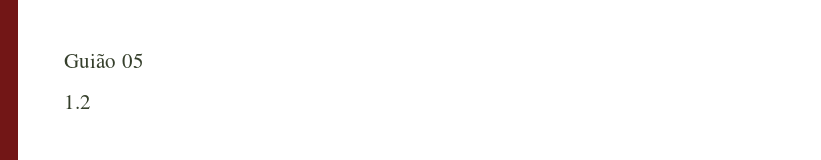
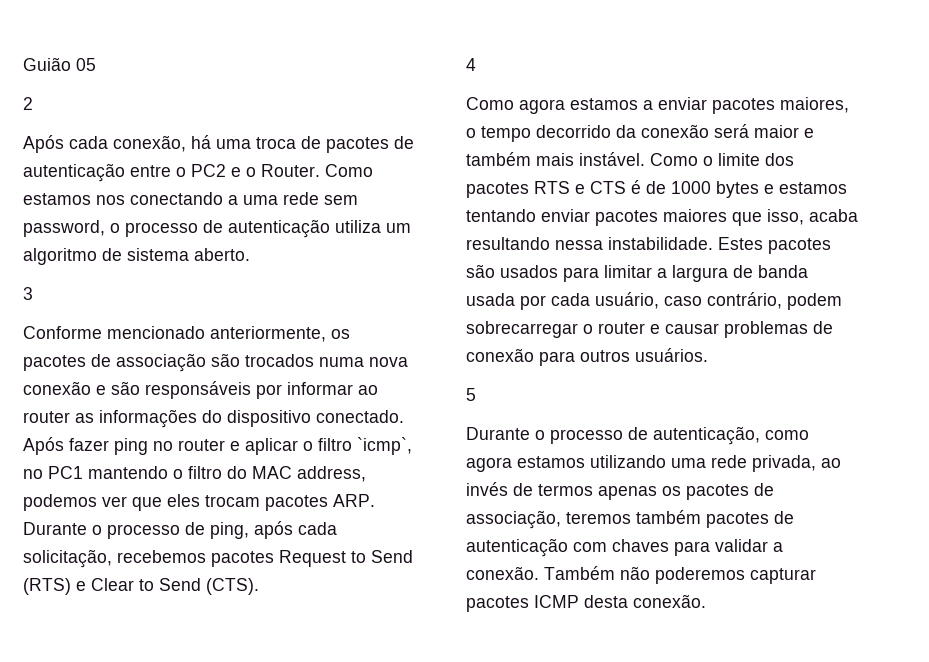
[64,95,91,109] 1.2 -> [23,97,33,110] [23,135,414,153] [23,163,373,182] [23,192,358,205] [23,219,411,238] [23,248,250,265] [23,287,33,300] [23,326,350,342] [23,353,408,372] [23,381,378,399] [23,409,404,428] [23,437,412,455] [23,466,366,482] [23,494,375,511] [23,521,337,539] [23,549,413,568] [23,578,259,595] [466,58,476,71] [466,97,849,114] [466,124,814,142] [466,152,794,166] [466,180,847,198] [466,209,858,226] [466,237,831,254] [466,264,808,282] [466,292,842,310] [466,321,833,338] [466,348,708,366] [466,388,476,401] [466,426,809,445] [466,455,841,472] [466,482,774,500] [466,510,794,529] [466,538,783,557] [466,566,816,584] [466,594,706,612] 2 // Após cada conexão, há uma troca de pacotes de autenticação entre o PC2 e o Router. Como estamos nos conectando a uma rede sem password, o processo de autenticação utiliza um algoritmo de sistema aberto. // 3 // Conforme mencionado anteriormente, os pacotes de associação são trocados numa nova conexão e são responsáveis por informar ao router as informações do dispositivo conectado. Após fazer ping no router e aplicar o filtro `icmp`, no PC1 mantendo o filtro do MAC address, podemos ver que eles trocam pacotes ARP. Durante o processo de ping, após cada solicitação, recebemos pacotes Request to Send (RTS) e Clear to Send (CTS). // 4 // Como agora estamos a enviar pacotes maiores, o tempo decorrido da conexão será maior e também mais instável. Como o limite dos pacotes RTS e CTS é de 1000 bytes e estamos tentando enviar pacotes maiores que isso, acaba resultando nessa instabilidade. Estes pacotes são usados para limitar a largura de banda usada por cada usuário, caso contrário, podem sobrecarregar o router e causar problemas de conexão para outros usuários. // 5 // Durante o processo de autenticação, como agora estamos utilizando uma rede privada, ao invés de termos apenas os pacotes de associação, teremos também pacotes de autenticação com chaves para validar a conexão. Também não poderemos capturar pacotes ICMP desta conexão.

